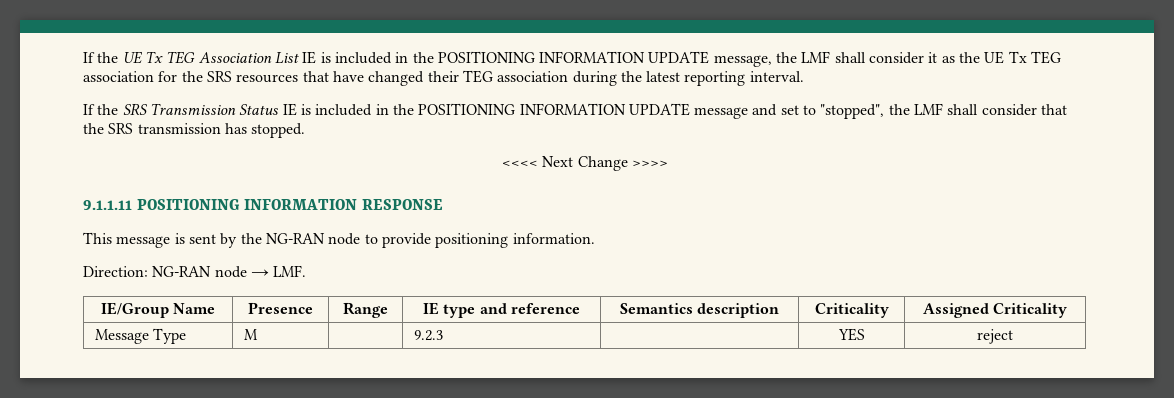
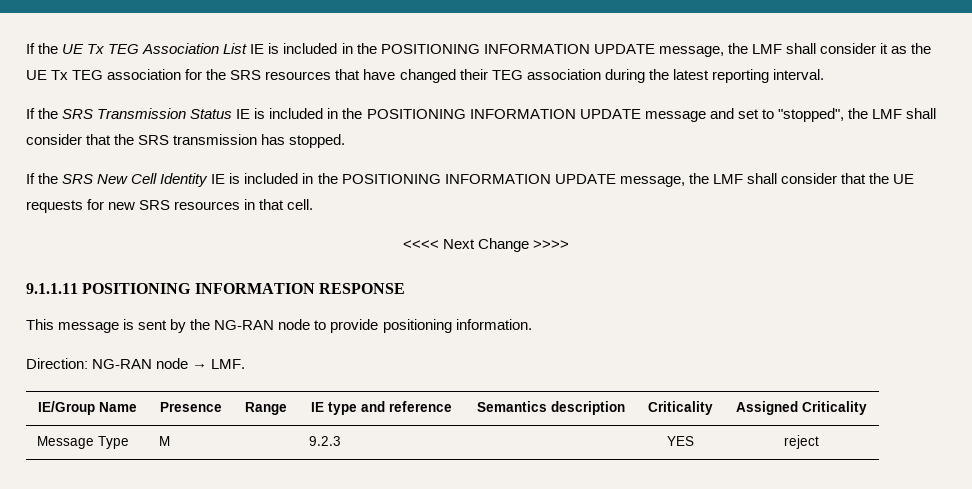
(306, 130) none -> [26,173,915,187] [26,199,314,213] // If the SRS New Cell Identity IE is included in the POSITIONING INFORMATION UPDATE message, the LMF shall consider that the UE requests for new SRS resources in that cell.

